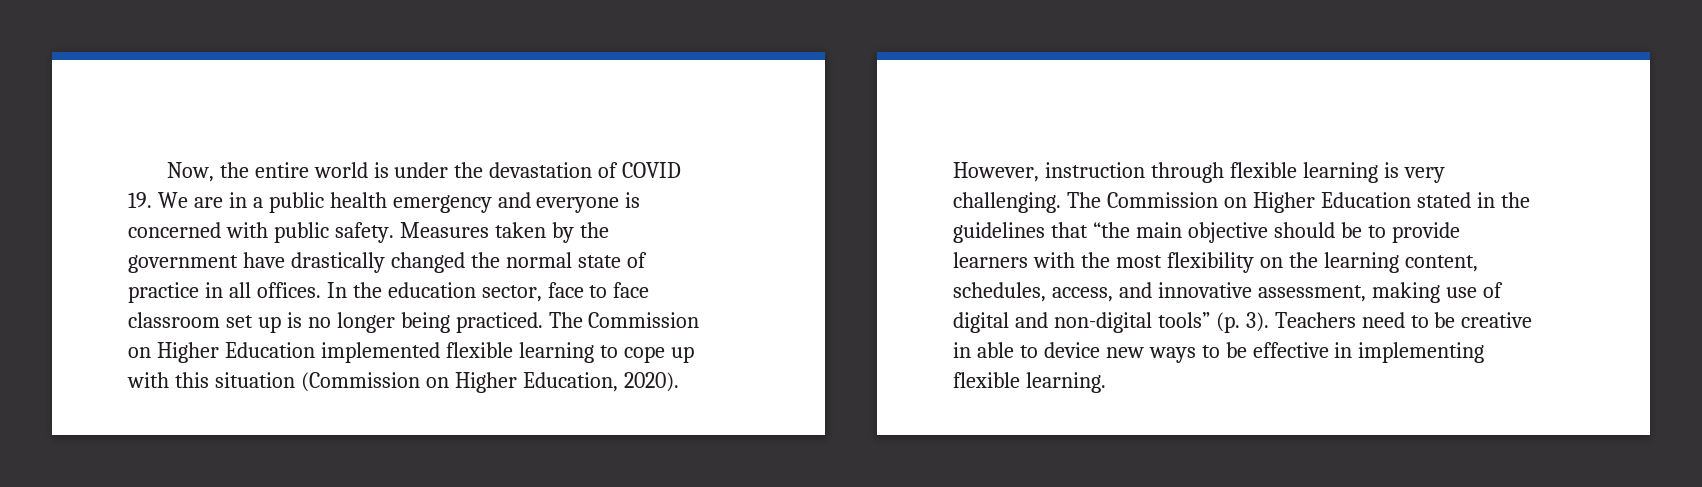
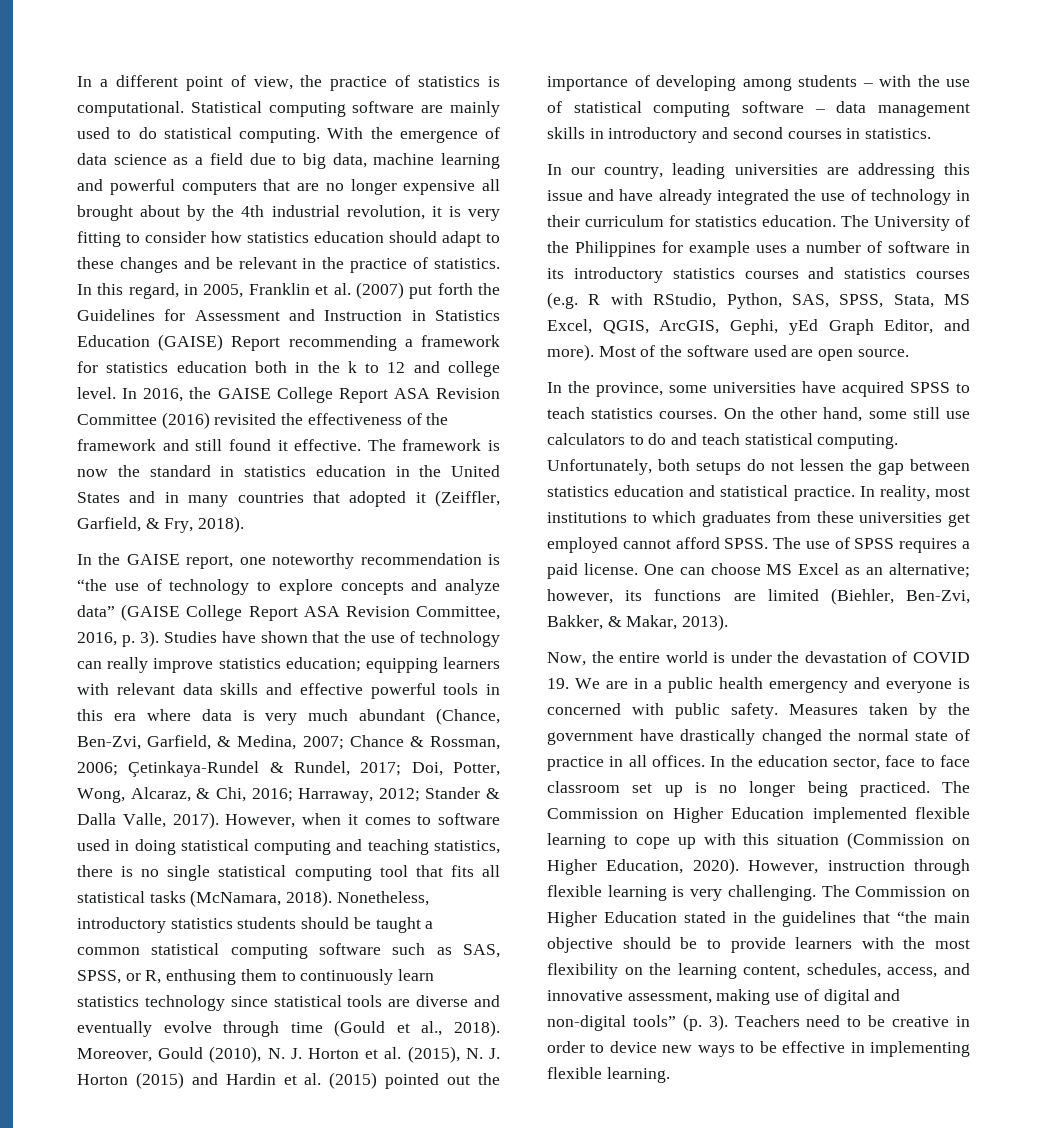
(166, 172) none -> [77,75,500,91] [77,101,501,117] [77,127,500,143] [77,153,500,169] [77,179,500,195] [77,205,500,221] [77,231,500,247] [77,257,501,273] [77,282,501,299] [77,309,500,321] [77,334,500,351] [77,361,501,377] [77,387,500,403] [77,412,449,429] [77,439,500,451] [77,465,500,477] [77,490,500,507] [77,516,245,533] [77,553,501,569] [77,579,500,595] [77,604,500,621] [77,630,500,647] [77,657,501,673] [77,683,500,699] [77,708,500,725] [77,735,501,750] [77,761,500,777] [77,787,500,803] [77,812,500,829] [77,839,500,855] [77,865,500,881] [77,890,429,907] [77,917,434,933] [77,943,500,959] [77,969,435,985] [77,995,500,1011] [77,1020,500,1037] [77,1046,500,1063] [77,1072,500,1089] [547,75,970,91] [547,101,970,117] [547,127,932,143] [547,163,970,179] [547,189,970,205] [547,215,970,231] [547,241,970,257] [547,267,970,283] [547,292,970,309] [547,319,970,335] [547,344,909,361] [547,381,970,397] [547,407,970,422] [547,433,899,449] [547,459,970,475] [547,485,970,501] [547,511,970,527] [547,537,970,553] [547,563,970,579] [547,588,971,605] [547,614,729,631] In a different point of view, the practice of statistics is computational. Statistical computing software are mainly used to do statistical computing. With the emergence of data science as a field due to big data, machine learning and powerful computers that are no longer expensive all brought about by the 4th industrial revolution, it is very fitting to consider how statistics education should adapt to these changes and be relevant in the practice of statistics. In this regard, in 2005, Franklin et al. (2007) put forth the Guidelines for Assessment and Instruction in Statistics Education (GAISE) Report recommending a framework for statistics education both in the k to 12 and college level. In 2016, the GAISE College Report ASA Revision Committee (2016) revisited the effectiveness of the framework and still found it effective. The framework is now the standard in statistics education in the United States and in many countries that adopted it (Zeiffler, Garfield, & Fry, 2018). // In the GAISE report, one noteworthy recommendation is “the use of technology to explore concepts and analyze data” (GAISE College Report ASA Revision Committee, 2016, p. 3). Studies have shown that the use of technology can really improve statistics education; equipping learners with relevant data skills and effective powerful tools in this era where data is very much abundant (Chance, Ben-Zvi, Garfield, & Medina, 2007; Chance & Rossman, 2006; Çetinkaya-Rundel & Rundel, 2017; Doi, Potter, Wong, Alcaraz, & Chi, 2016; Harraway, 2012; Stander & Dalla Valle, 2017). However, when it comes to software used in doing statistical computing and teaching statistics, there is no single statistical computing tool that fits all statistical tasks (McNamara, 2018). Nonetheless, introductory statistics students should be taught a common statistical computing software such as SAS, SPSS, or R, enthusing them to continuously learn statistics technology since statistical tools are diverse and eventually evolve through time (Gould et al., 2018). Moreover, Gould (2010), N. J. Horton et al. (2015), N. J. Horton (2015) and Hardin et al. (2015) pointed out the importance of developing among students – with the use of statistical computing software – data management skills in introductory and second courses in statistics. // In our country, leading universities are addressing this issue and have already integrated the use of technology in their curriculum for statistics education. The University of the Philippines for example uses a number of software in its introductory statistics courses and statistics courses (e.g. R with RStudio, Python, SAS, SPSS, Stata, MS Excel, QGIS, ArcGIS, Gephi, yEd Graph Editor, and more). Most of the software used are open source. // In the province, some universities have acquired SPSS to teach statistics courses. On the other hand, some still use calculators to do and teach statistical computing. Unfortunately, both setups do not lessen the gap between statistics education and statistical practice. In reality, most institutions to which graduates from these universities get employed cannot afford SPSS. The use of SPSS requires a paid license. One can choose MS Excel as an alternative; however, its functions are limited (Biehler, Ben-Zvi, Bakker, & Makar, 2013). //
[976,342,1014,358] able -> [547,1041,585,1053] order

